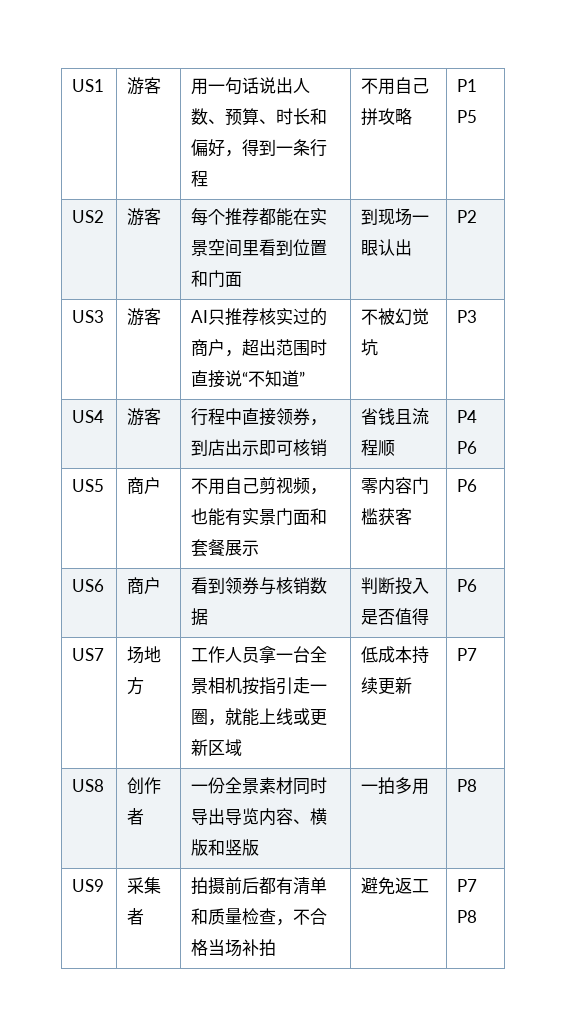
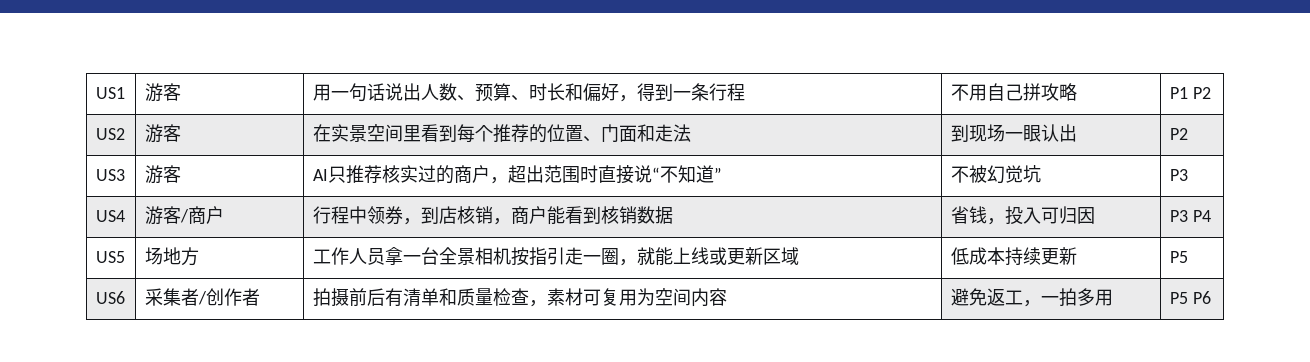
[457,110,478,123] P5 -> [1192,87,1211,99] P2
[191,208,294,226] 每个推荐都能 -> (181, 133) none
[293,239,328,256] [191,270,243,287] 位置和门面 -> [456,124,691,143] 每个推荐的位置、门面和走法
(162, 416) none -> [179,206,224,224] /商户
[242,408,277,426] 直接 -> (367, 215) none
[225,439,328,457] [361,408,430,425] [361,439,396,456] [457,410,478,423] [457,441,478,454] [72,479,105,492] [127,477,162,494] [191,477,328,495] [191,508,328,526] [191,539,260,557] [361,477,430,495] [361,508,413,526] [457,479,478,492] [72,579,105,592] [127,577,162,594] [191,577,328,595] [191,608,209,626] [361,577,430,595] [361,608,430,625] [457,579,478,592] [72,648,105,661] 出示即可核销 | 省钱且流程顺 | P4 P6 // US5 | 商户 | 不用自己剪视频，也能有实景门面和套餐展示 | 零内容门槛获客 | P6 // US6 | 商户 | 看到领券与核销数据 | 判断投入是否值得 | P6 // US7 -> [456,206,673,225] [950,206,1095,225] [1169,210,1211,222] [95,251,125,263] 核销，商户能看到核销数据 | 省钱，投入可归因 | P3 P4 // US5
[457,648,478,661] [72,779,105,792] [127,777,162,795] [127,808,145,825] [191,777,328,795] [191,808,328,826] [191,839,260,856] [361,777,430,795] [457,779,478,792] [72,879,105,892] P7 // US8 | 创作者 | 一份全景素材同时导出导览内容、横版和竖版 | 一拍多用 | P8 // US9 -> [1169,251,1188,263] [95,291,125,304] P5 // US6
(145, 916) none -> [197,288,260,306] /创作者
[259,877,277,894] 都 -> (385, 297) none
[293,908,328,925] [191,939,277,957] [361,877,430,895] [457,879,478,892] [457,910,478,923] 不合格当场补拍 | 避免返工 | P7 P8 -> [546,288,727,307] [950,288,1113,307] [1169,291,1211,304] 素材可复用为空间内容 | 避免返工，一拍多用 | P5 P6

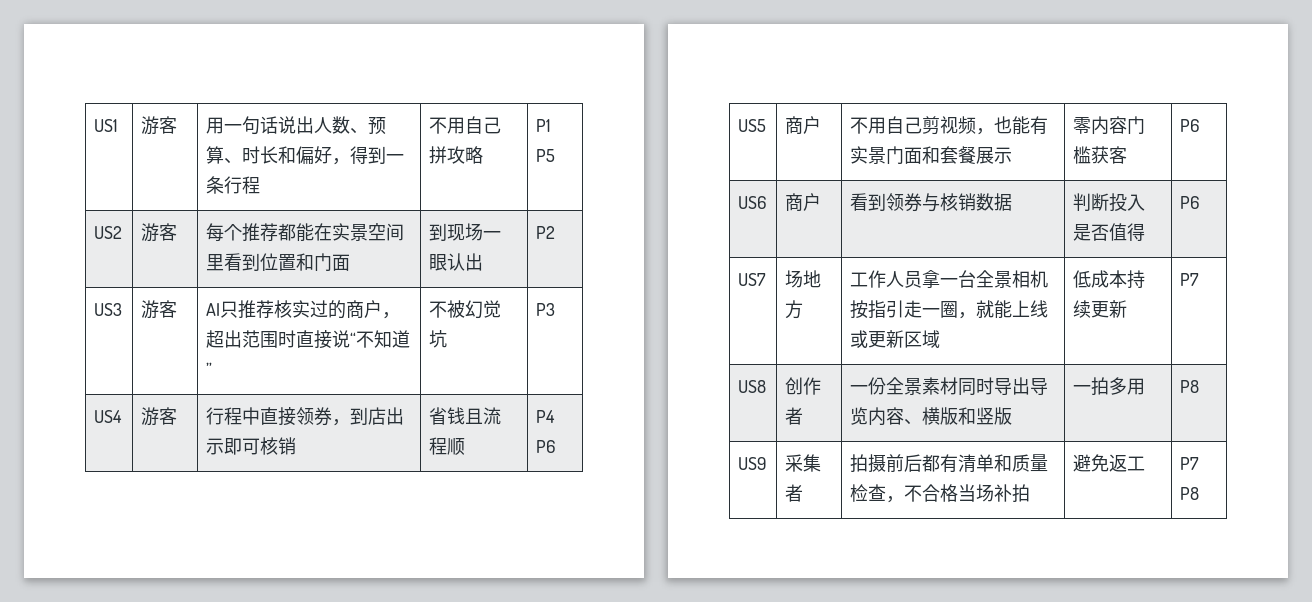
[1192,87,1211,99] P2 -> [536,149,556,162] P5
(181, 133) none -> [206,223,315,242] 每个推荐都能
[456,124,691,143] 每个推荐的位置、门面和走法 -> [260,253,351,271] 位置和门面
[179,206,224,224] /商户 -> (178, 416) none
(367, 215) none -> [260,407,297,426] 直接
[456,206,673,225] [950,206,1095,225] [1169,210,1211,222] [95,251,125,263] 核销，商户能看到核销数据 | 省钱，投入可归因 | P3 P4 // US5 -> [386,407,405,425] [206,437,297,455] [429,407,502,425] [429,437,466,455] [536,410,556,423] [536,440,556,453] [738,119,767,132] [785,116,822,134] [850,116,1049,135] [850,146,1013,164] [1073,116,1146,135] [1073,146,1128,164] [1180,119,1200,132] [738,196,767,209] [785,193,822,211] [850,193,1013,212] [1073,193,1146,212] [1073,223,1146,241] [1180,196,1200,209] [738,273,767,286] 出示即可核销 | 省钱且流程顺 | P4 P6 // US5 | 商户 | 不用自己剪视频，也能有实景门面和套餐展示 | 零内容门槛获客 | P6 // US6 | 商户 | 看到领券与核销数据 | 判断投入是否值得 | P6 // US7
[1169,251,1188,263] [95,291,125,304] P5 // US6 -> [1180,273,1200,286] [738,380,767,393] [785,377,822,395] [785,407,804,425] [850,377,1049,396] [850,407,1013,426] [1073,377,1146,396] [1180,380,1200,393] [738,457,767,470] P7 // US8 | 创作者 | 一份全景素材同时导出导览内容、横版和竖版 | 一拍多用 | P8 // US9
[197,288,260,306] /创作者 -> (804, 493) none
(385, 297) none -> [922,454,941,472] 都
[546,288,727,307] [950,288,1113,307] [1169,291,1211,304] 素材可复用为空间内容 | 避免返工，一拍多用 | P5 P6 -> [904,484,1031,503] [1073,454,1146,472] [1180,457,1200,470] [1180,487,1200,500] 不合格当场补拍 | 避免返工 | P7 P8

